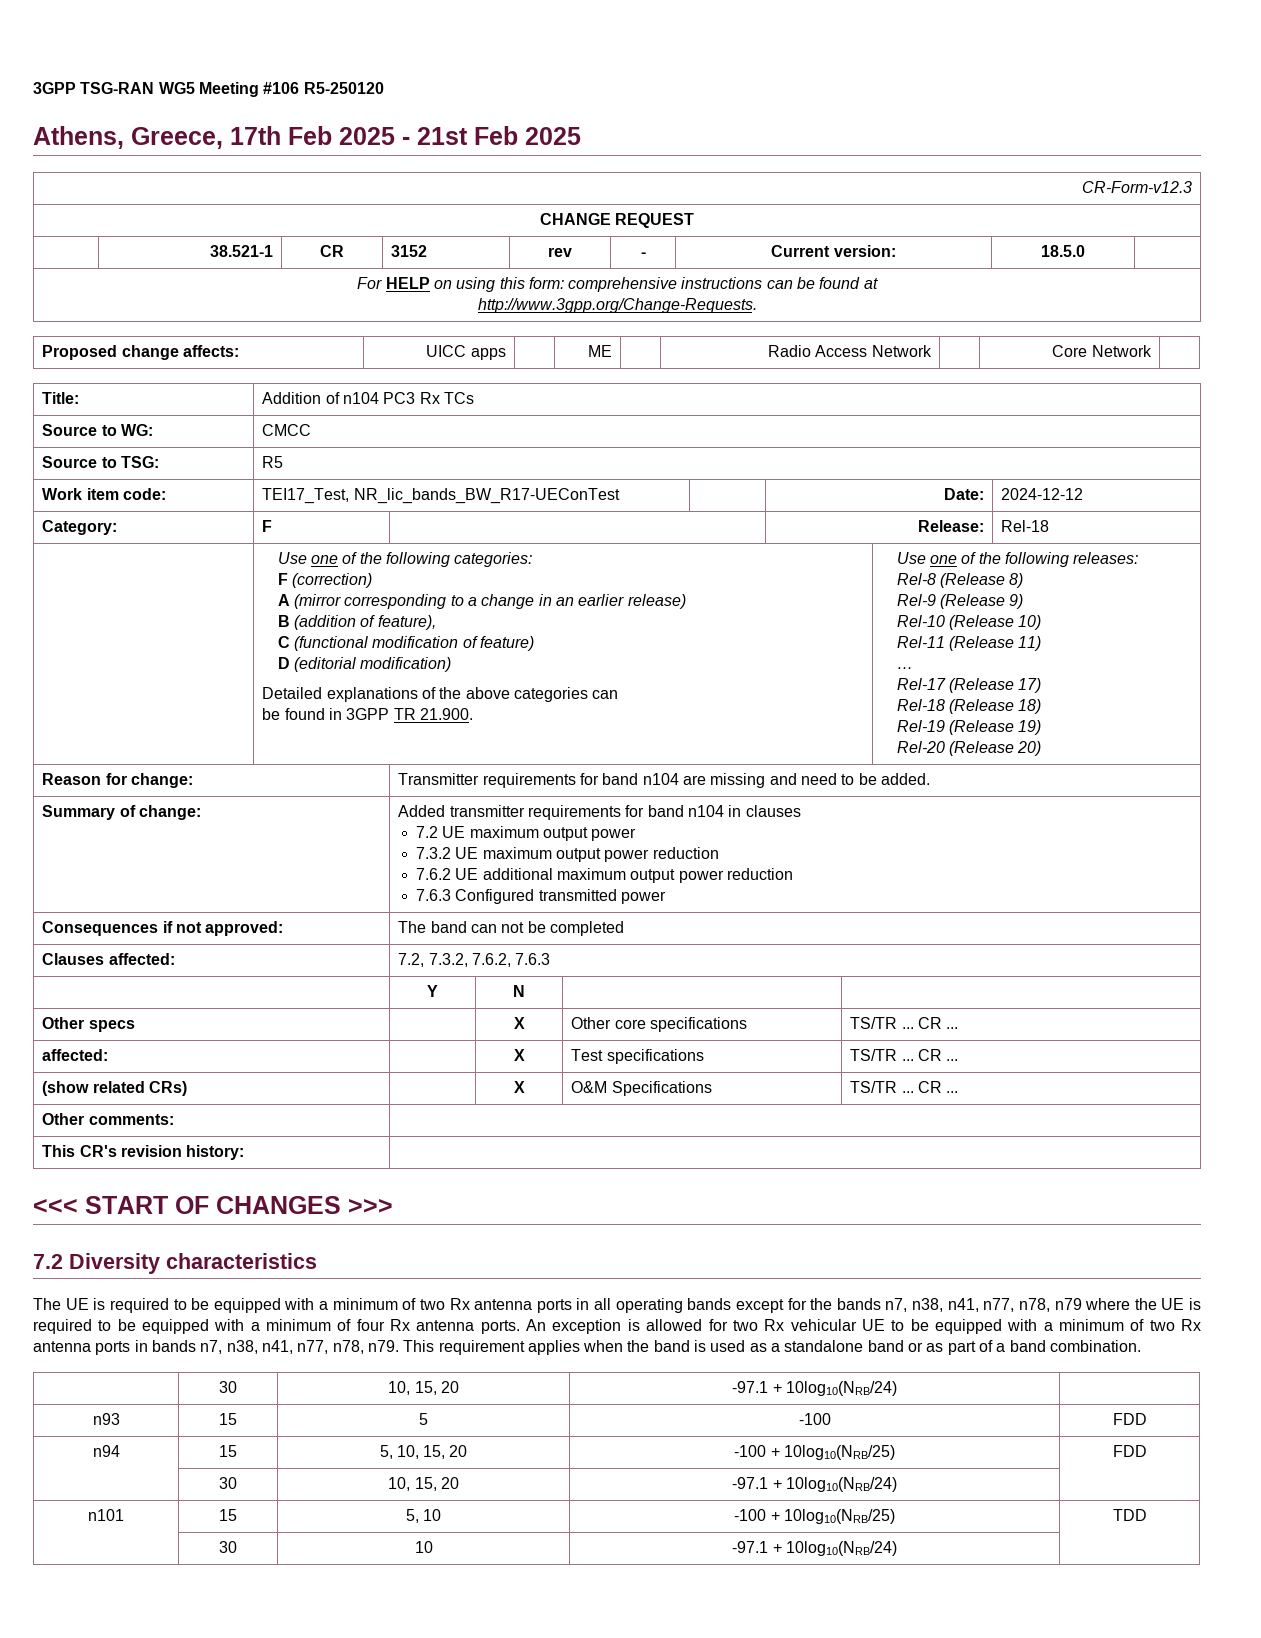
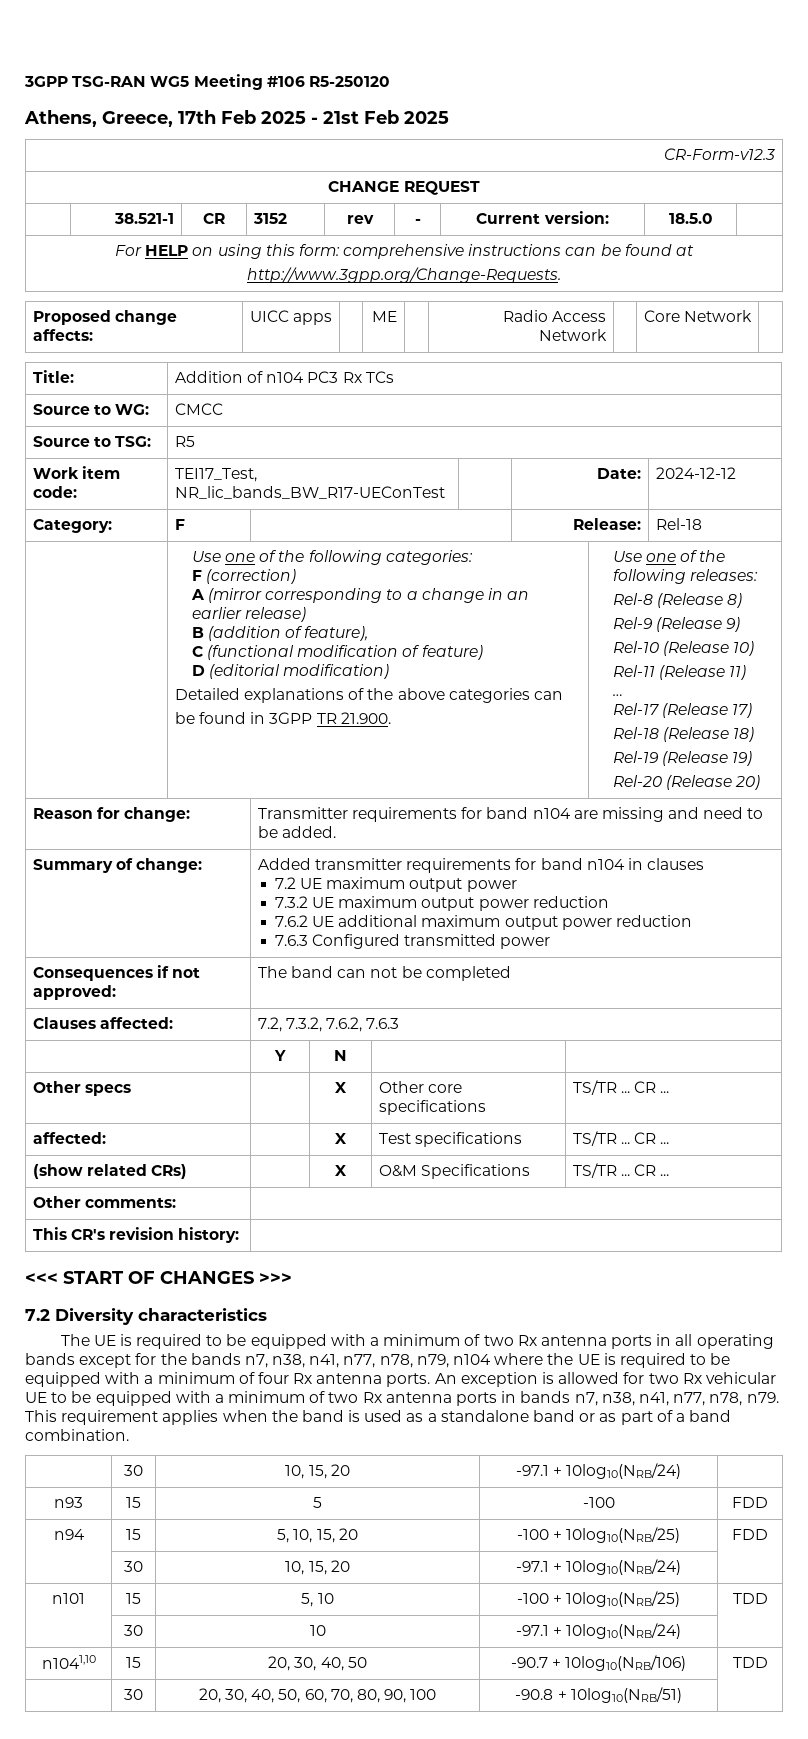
[1054,1298,1082,1310] n79 -> [416,1354,492,1368] n79, n104
(897, 1548) none -> [41,1655,96,1669] [125,1657,141,1668] [268,1656,367,1671] [510,1655,687,1671] [732,1657,768,1668] [123,1689,143,1700] [198,1688,437,1703] [515,1687,682,1703] // n1041,10 | 15 | 20, 30, 40, 50 | -90.7 + 10log10(NRB/106) | TDD // | 30 | 20, 30, 40, 50, 60, 70, 80, 90, 100 | -90.8 + 10log10(NRB/51) |

